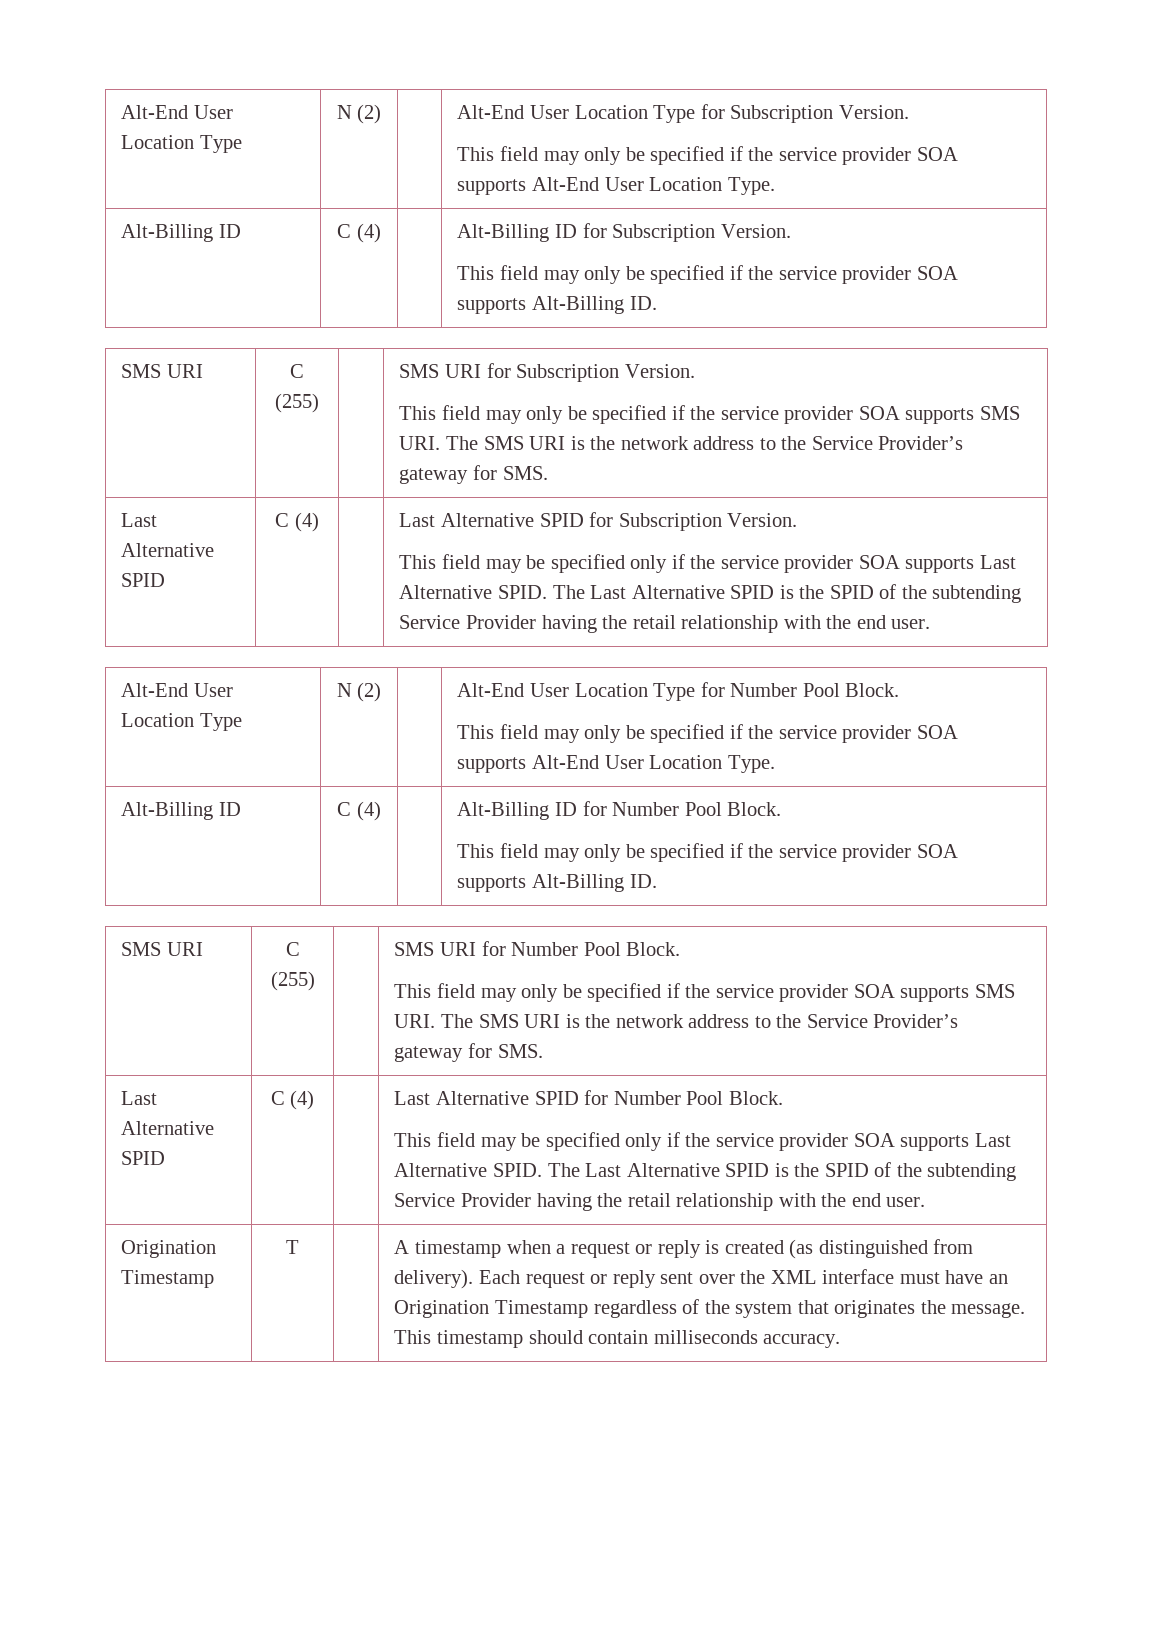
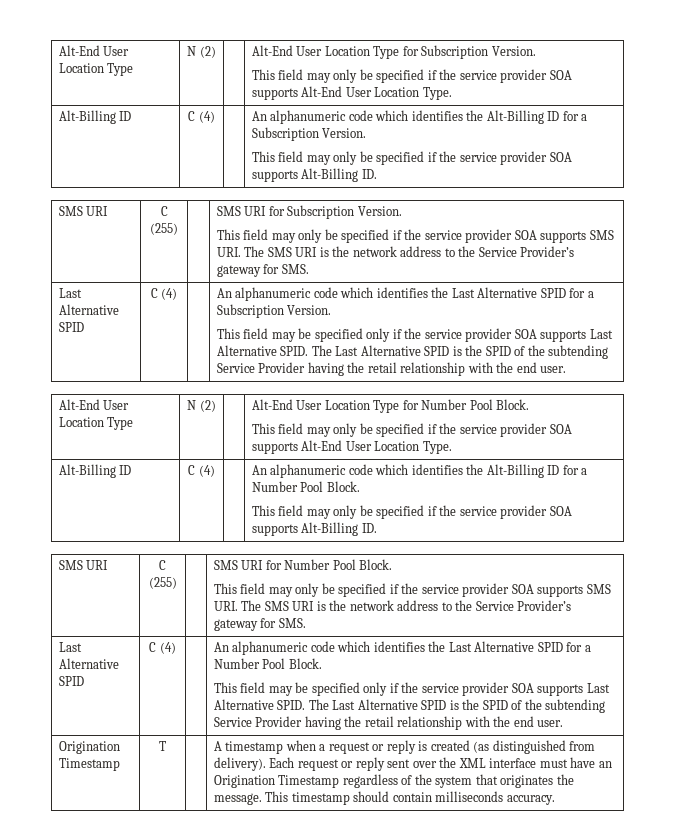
[457,223,607,242] Alt-Billing ID for -> [251,110,588,124] An alphanumeric code which identifies the Alt-Billing ID for a
[399,512,614,527] Last Alternative SPID for -> [216,287,594,301] An alphanumeric code which identifies the Last Alternative SPID for a
[457,801,607,820] Alt-Billing ID for -> [251,464,588,478] An alphanumeric code which identifies the Alt-Billing ID for a
[394,1090,609,1105] Last Alternative SPID for -> [213,641,591,655] An alphanumeric code which identifies the Last Alternative SPID for a

